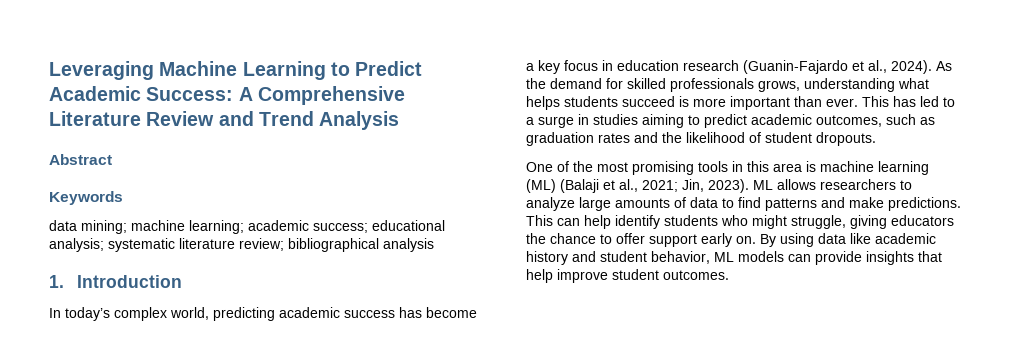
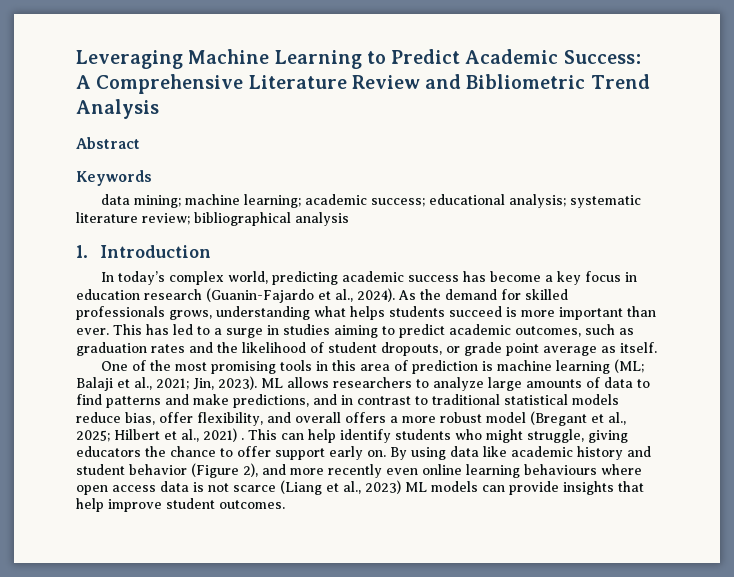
(254, 118) none -> [466,74,586,89] Bibliometric
[816,132,876,146] dropouts. -> [381,342,657,356] dropouts, or grade point average as itself.
(802, 167) none -> [393,360,478,374] of prediction
[526,179,599,193] (ML) (Balaji -> [613,359,644,373] [76,377,113,391] (ML; Balaji
[888,197,961,211] predictions. -> [233,394,619,408] [76,411,626,426] [76,428,244,442] predictions, and in contrast to traditional statistical models reduce bias, offer flexibility, and overall offers a more robust model (Bregant et al., 2025; Hilbert et al., 2021) .
[651,251,710,264] behavior, -> [129,463,642,478] [76,480,401,495] behavior (Figure 2), and more recently even online learning behaviours where open access data is not scarce (Liang et al., 2023)

